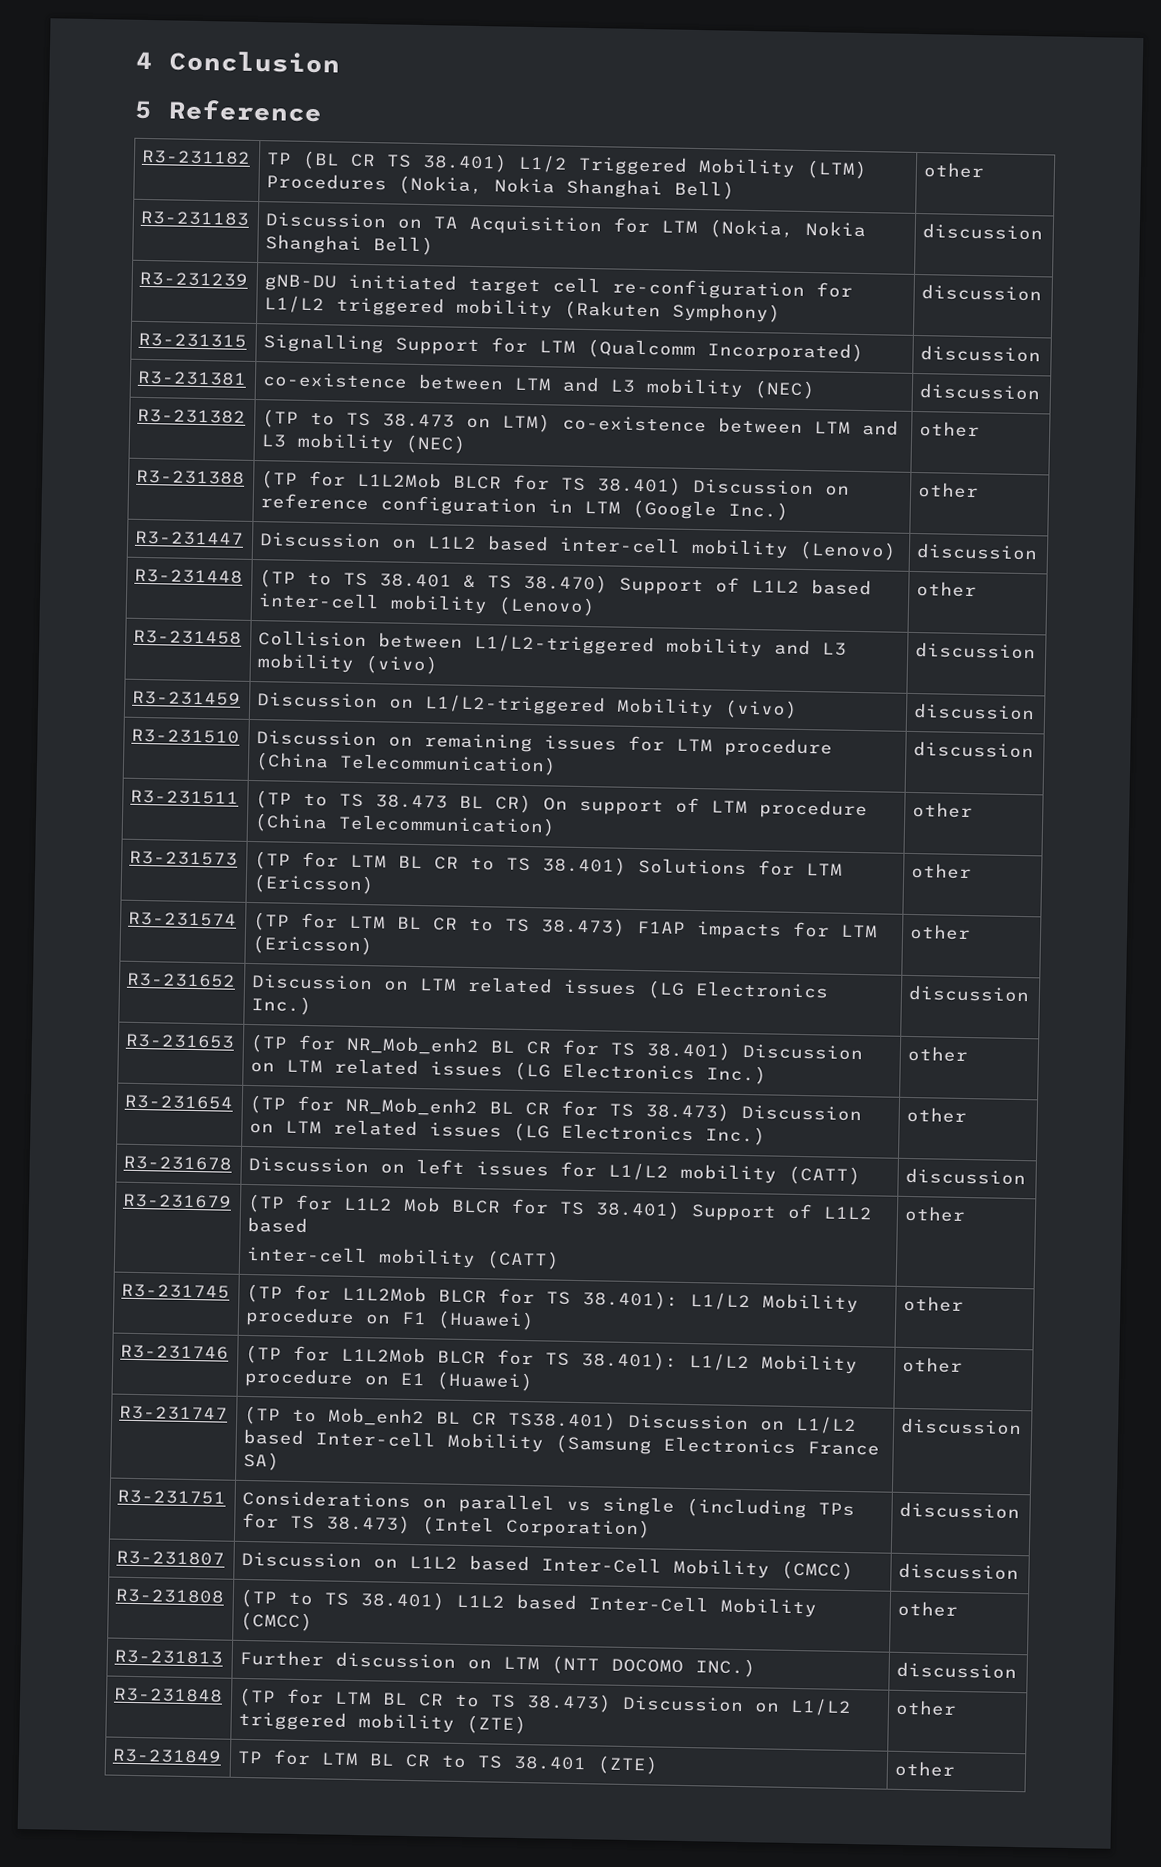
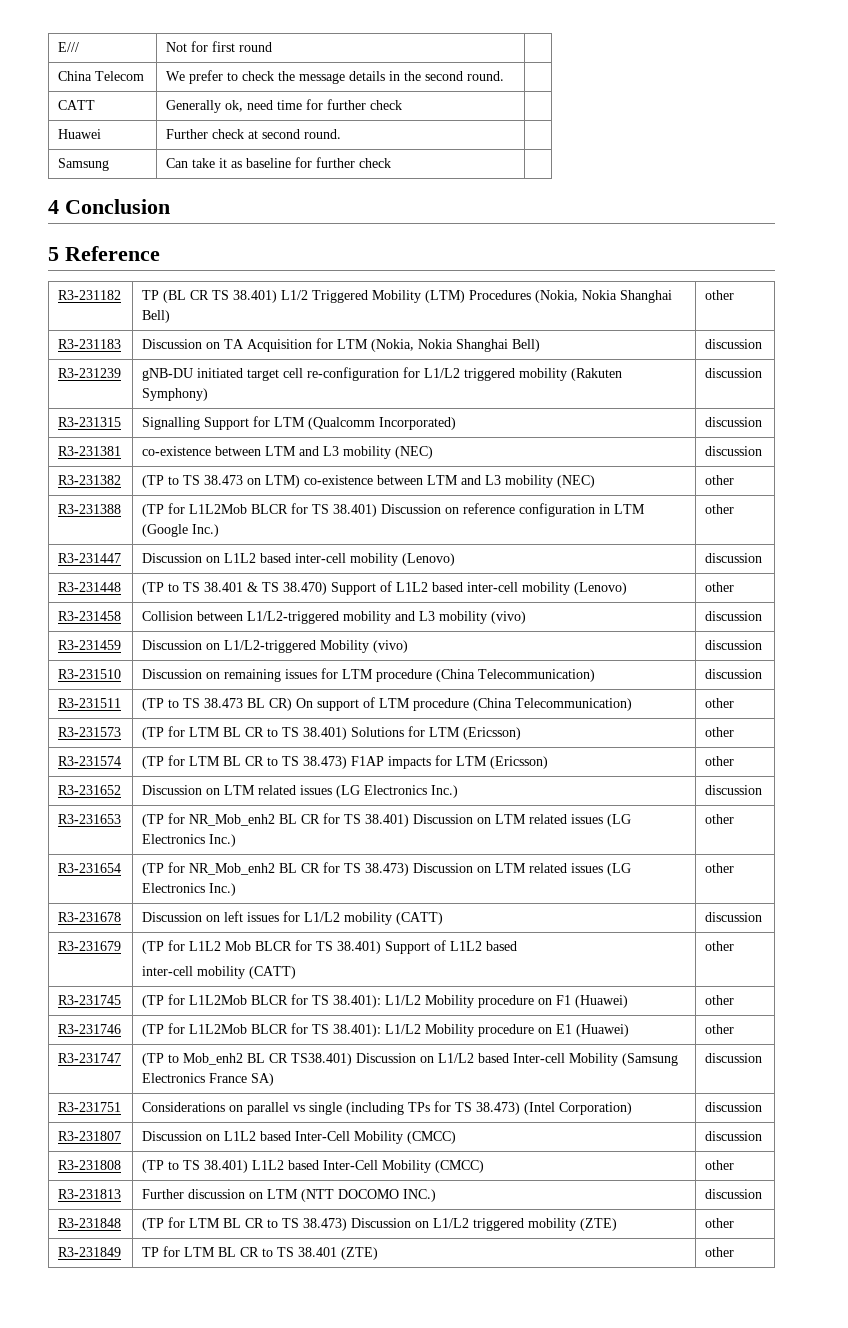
(135, 60) none -> [58,42,80,52] [166,41,273,52] [58,71,145,81] [166,70,505,84] [58,100,96,110] [166,99,403,113] [58,129,102,139] [166,129,342,139] [58,158,110,171] [166,157,392,168] E/// | Not for first round | // China Telecom | We prefer to check the message details in the second round. | // CATT | Generally ok, need time for further check | // Huawei | Further check at second round. | // Samsung | Can take it as baseline for further check | //

